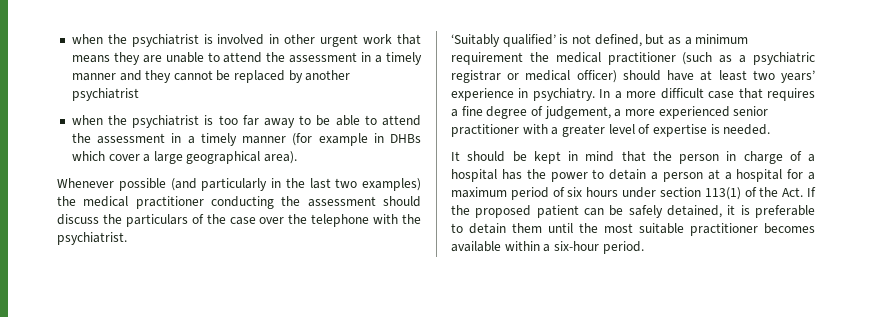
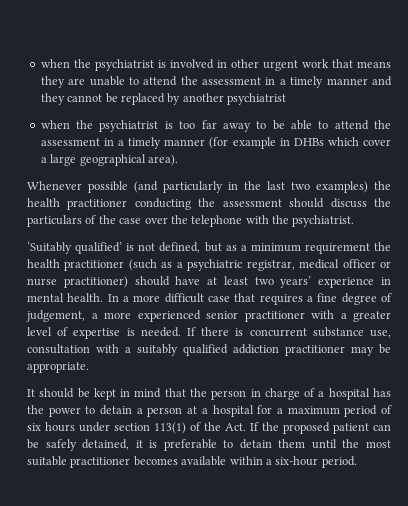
[83,196,129,207] medical -> [27,198,60,207] health
[555,52,601,63] medical -> [27,259,60,268] health
[451,70,617,83] registrar or medical officer) -> [246,259,392,271] [27,276,128,288] registrar, medical officer or nurse practitioner)
[532,88,595,101] psychiatry. -> [27,293,104,302] mental health.
(771, 129) none -> [187,327,391,338] [27,344,391,356] [27,362,89,373] If there is concurrent substance use, consultation with a suitably qualified addiction practitioner may be appropriate.

